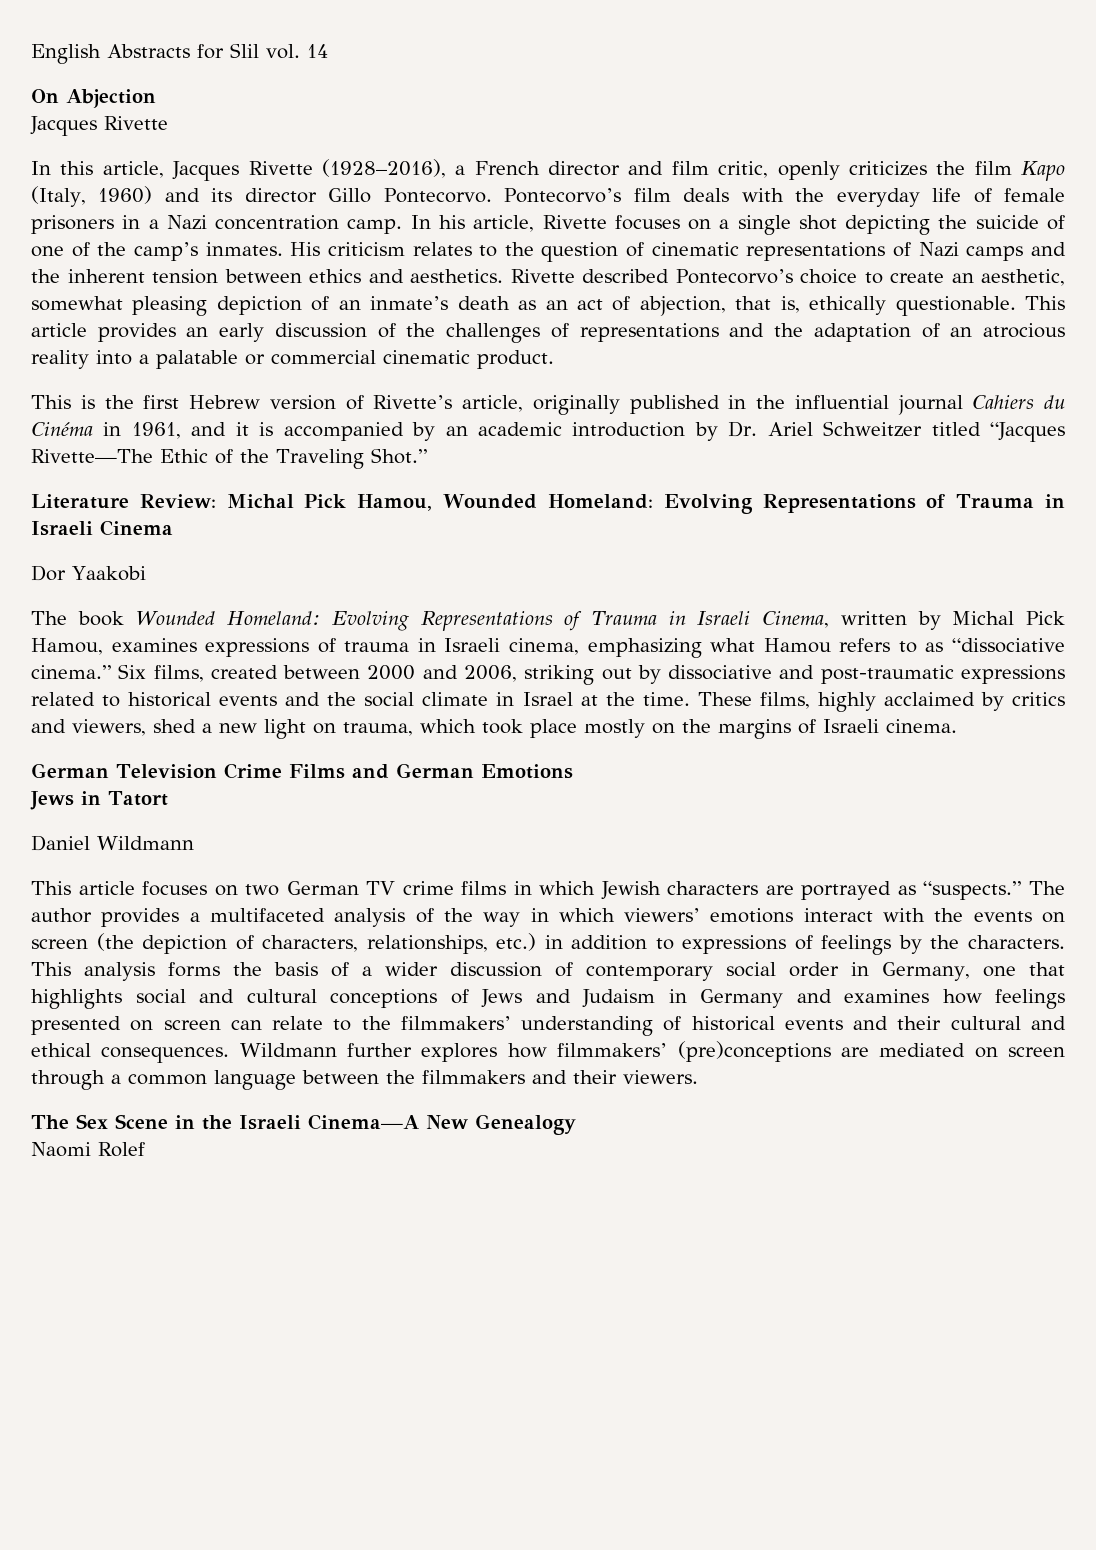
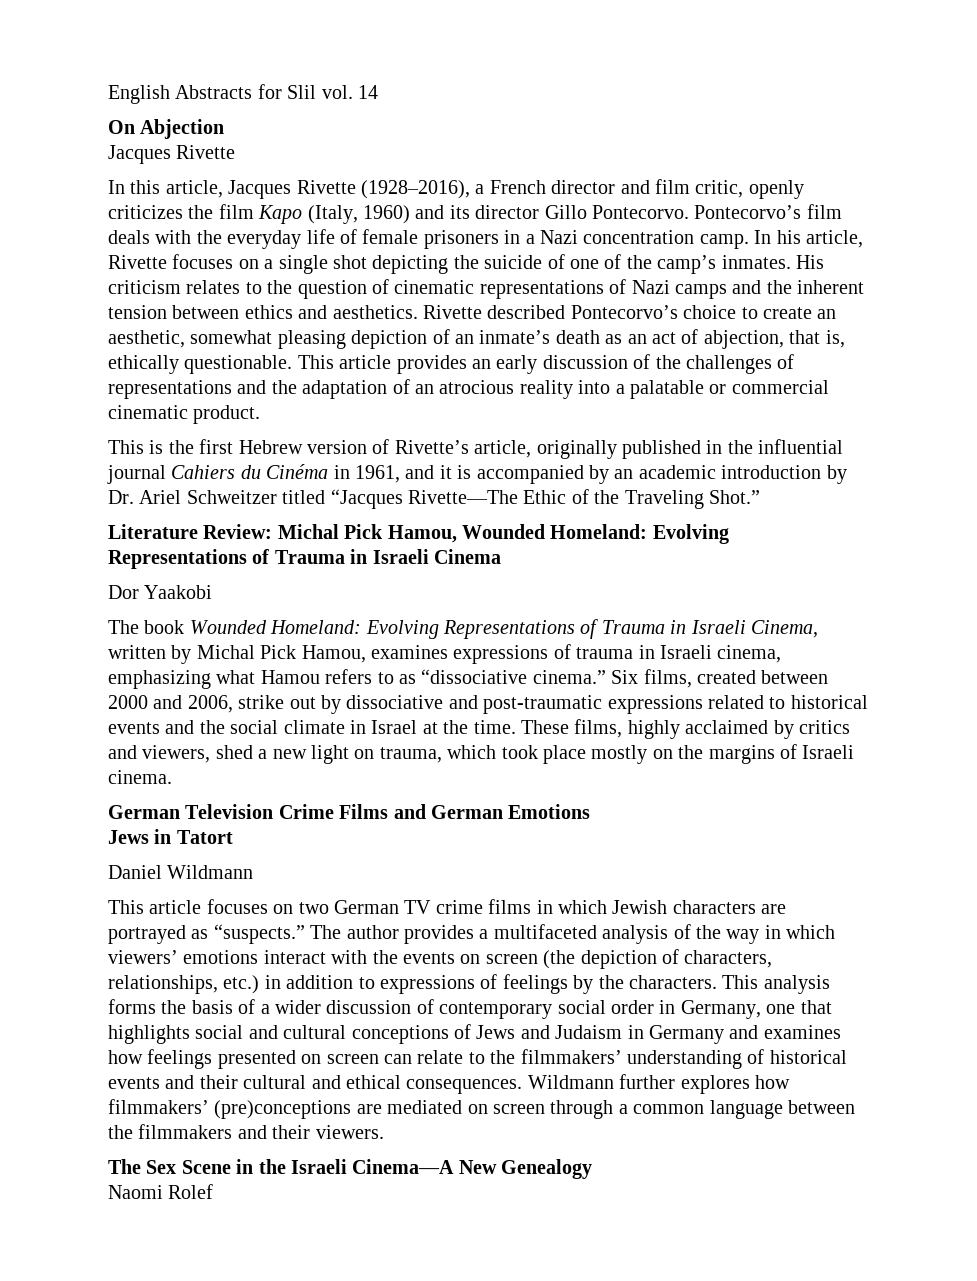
[524,665,595,685] striking -> [238,695,285,709] strike

